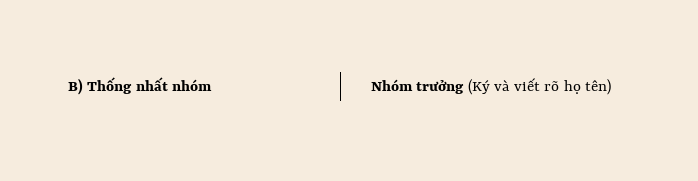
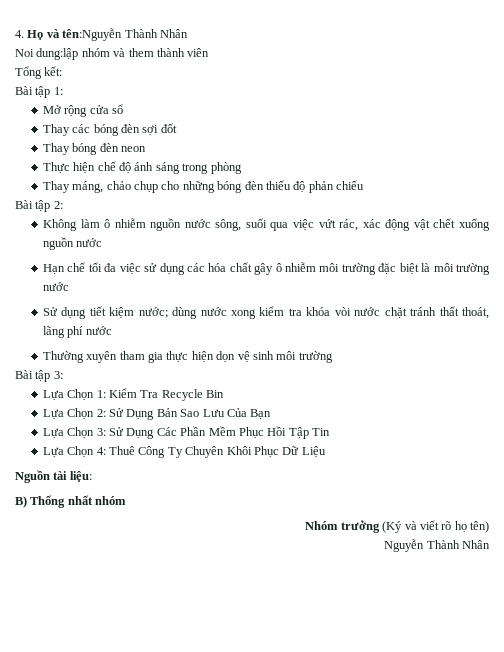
(68, 86) none -> [15,28,188,41] [15,48,210,60] [15,66,63,79] [15,86,63,98] [42,104,124,117] [42,123,177,136] [42,143,147,155] [42,161,242,174] [42,180,365,193] [15,200,63,212] [42,218,491,231] [42,237,103,250] [42,262,491,275] [42,282,69,291] [42,306,490,319] [42,326,112,338] [42,351,333,363] [15,370,63,382] [42,388,225,401] [42,408,272,420] [42,426,331,439] [42,446,326,458] [15,470,92,483] 4. Họ và tên:Nguyễn Thành Nhân // Noi dung:lập nhóm và them thành viên // Tổng kết: // Bài tập 1: // Mở rộng cửa sổ // Thay các bóng đèn sợi đốt // Thay bóng đèn neon // Thực hiện chế độ ánh sáng trong phòng // Thay máng, chảo chụp cho những bóng đèn thiếu độ phản chiếu // Bài tập 2: // Không làm ô nhiễm nguồn nước sông, suối qua việc vứt rác, xác động vật chết xuống nguồn nước // Hạn chế tối đa việc sử dụng các hóa chất gây ô nhiễm môi trường đặc biệt là môi trường nước // Sử dụng tiết kiệm nước; dùng nước xong kiểm tra khóa vòi nước chặt tránh thất thoát, lãng phí nước // Thường xuyên tham gia thực hiện dọn vệ sinh môi trường // Bài tập 3: // Lựa Chọn 1: Kiểm Tra Recycle Bin // Lựa Chọn 2: Sử Dụng Bản Sao Lưu Của Bạn // Lựa Chọn 3: Sử Dụng Các Phần Mềm Phục Hồi Tập Tin // Lựa Chọn 4: Thuê Công Ty Chuyên Khôi Phục Dữ Liệu // Nguồn tài liệu: //
(611, 87) none -> [384,539,490,552] // Nguyễn Thành Nhân

